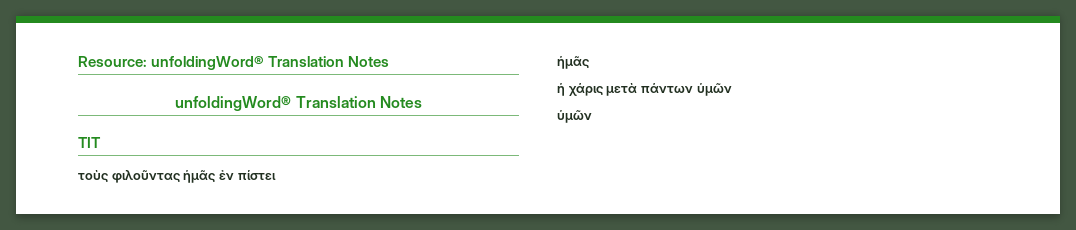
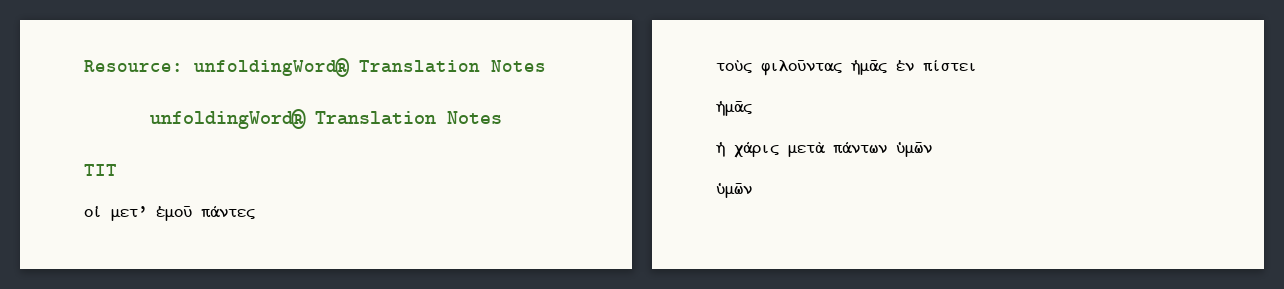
(101, 142) none -> [84,206,255,221] // οἱ μετ’ ἐμοῦ πάντες

